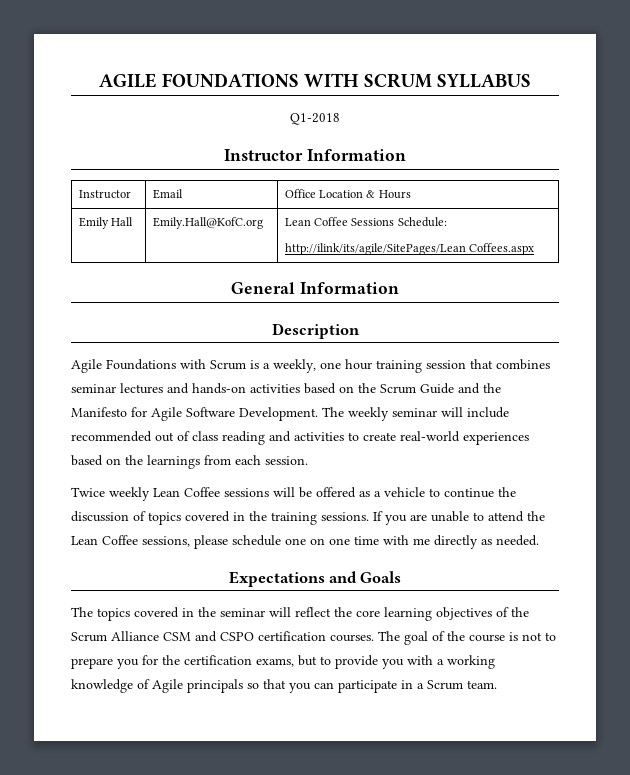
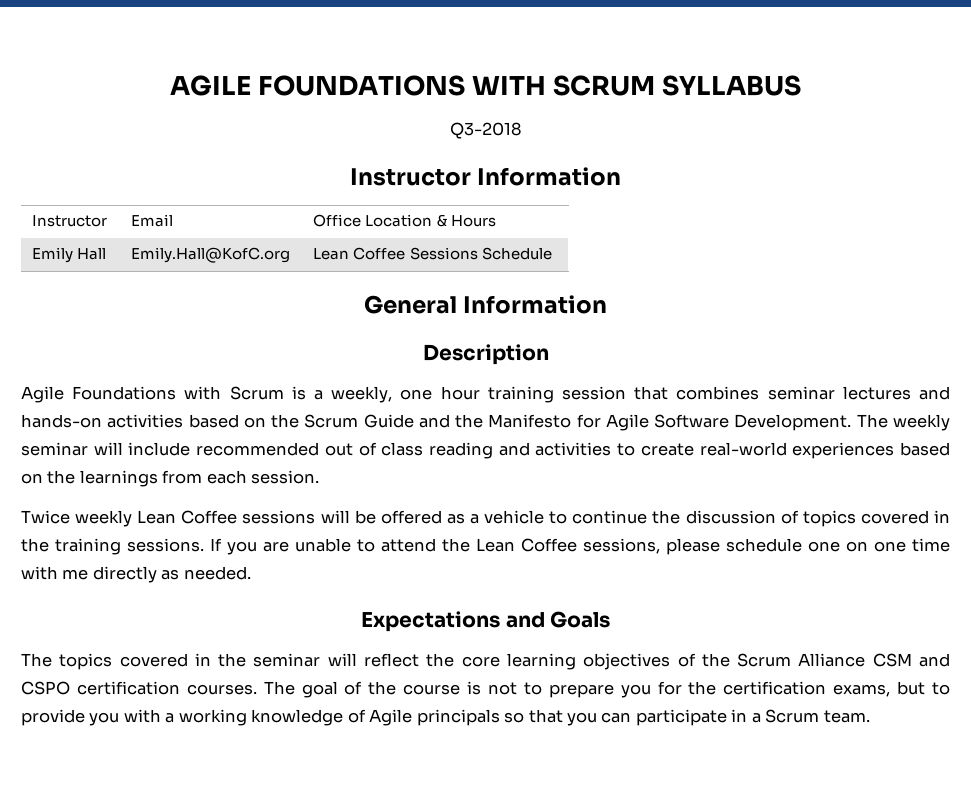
[290,113,340,125] Q1-2018 -> [449,122,522,139] Q3-2018
[397,217,447,227] [284,243,534,255] Schedule: // http://ilink/its/agile/SitePages/Lean Coffees.aspx -> [481,247,552,260] Schedule

